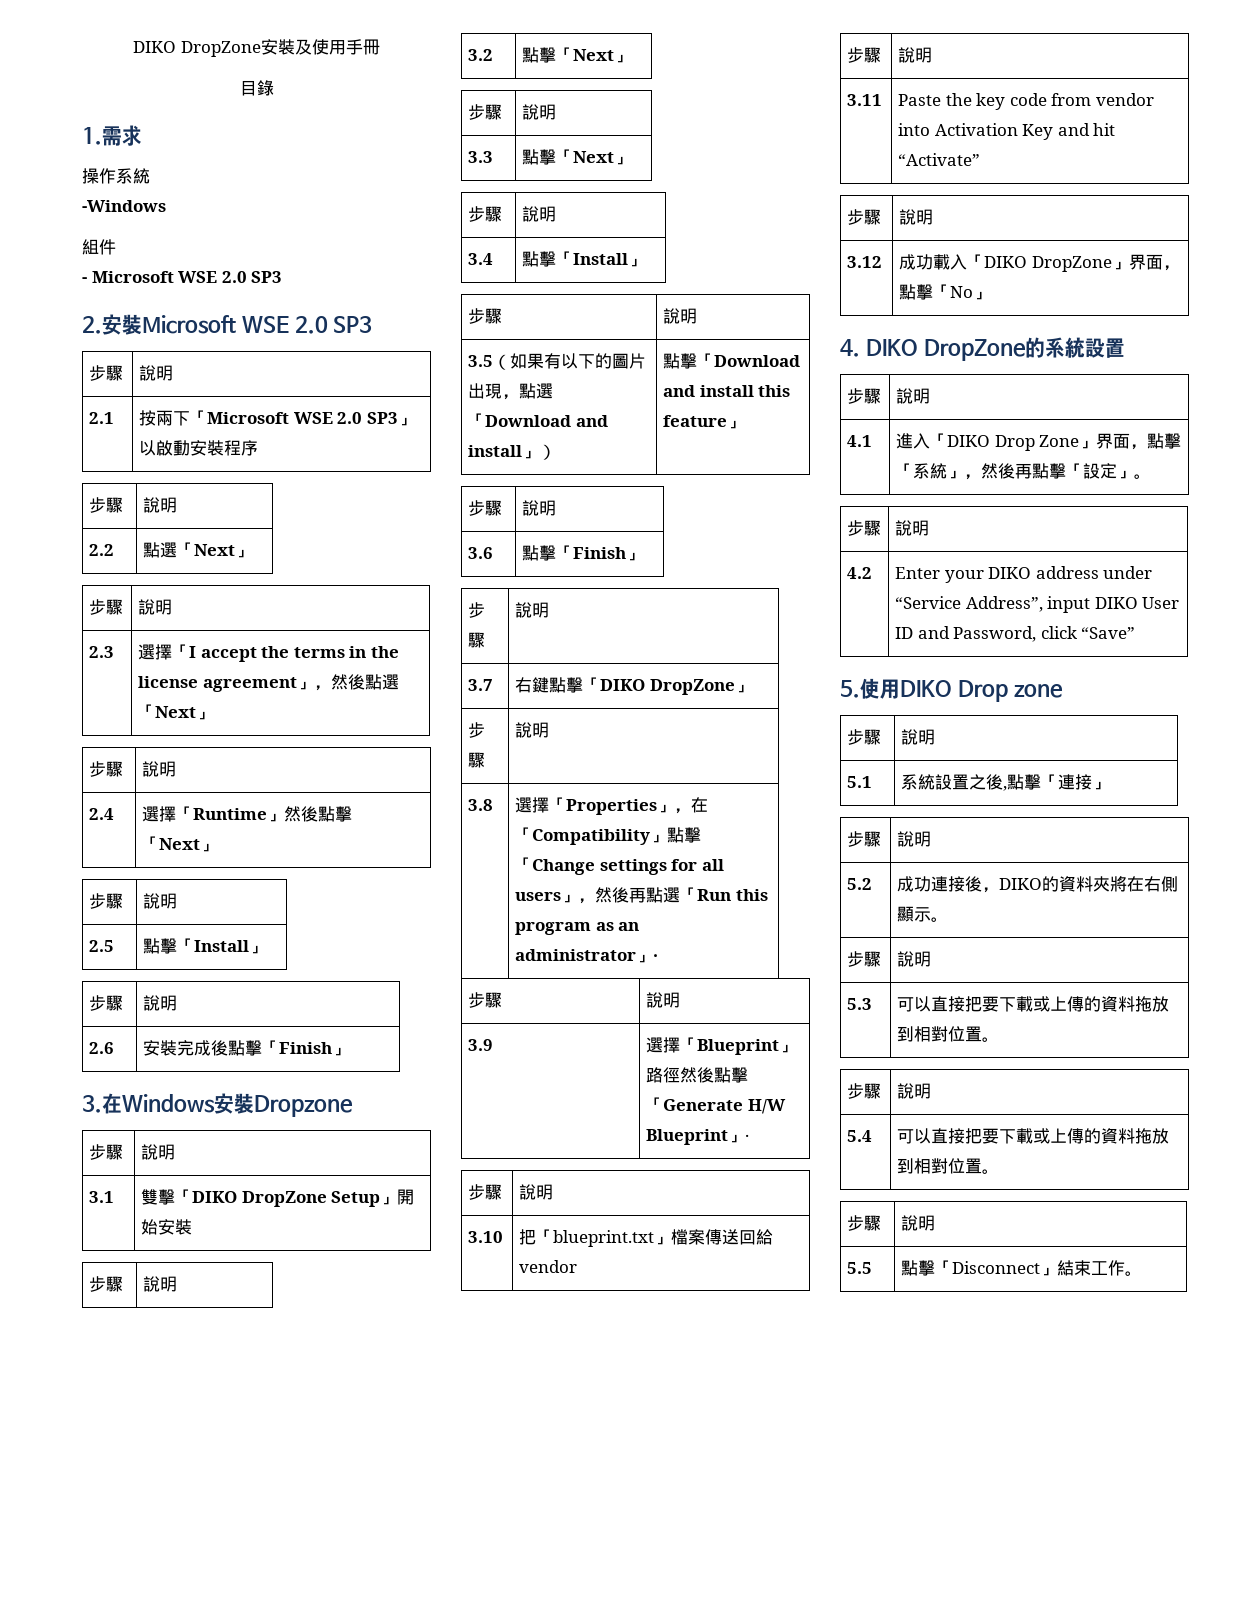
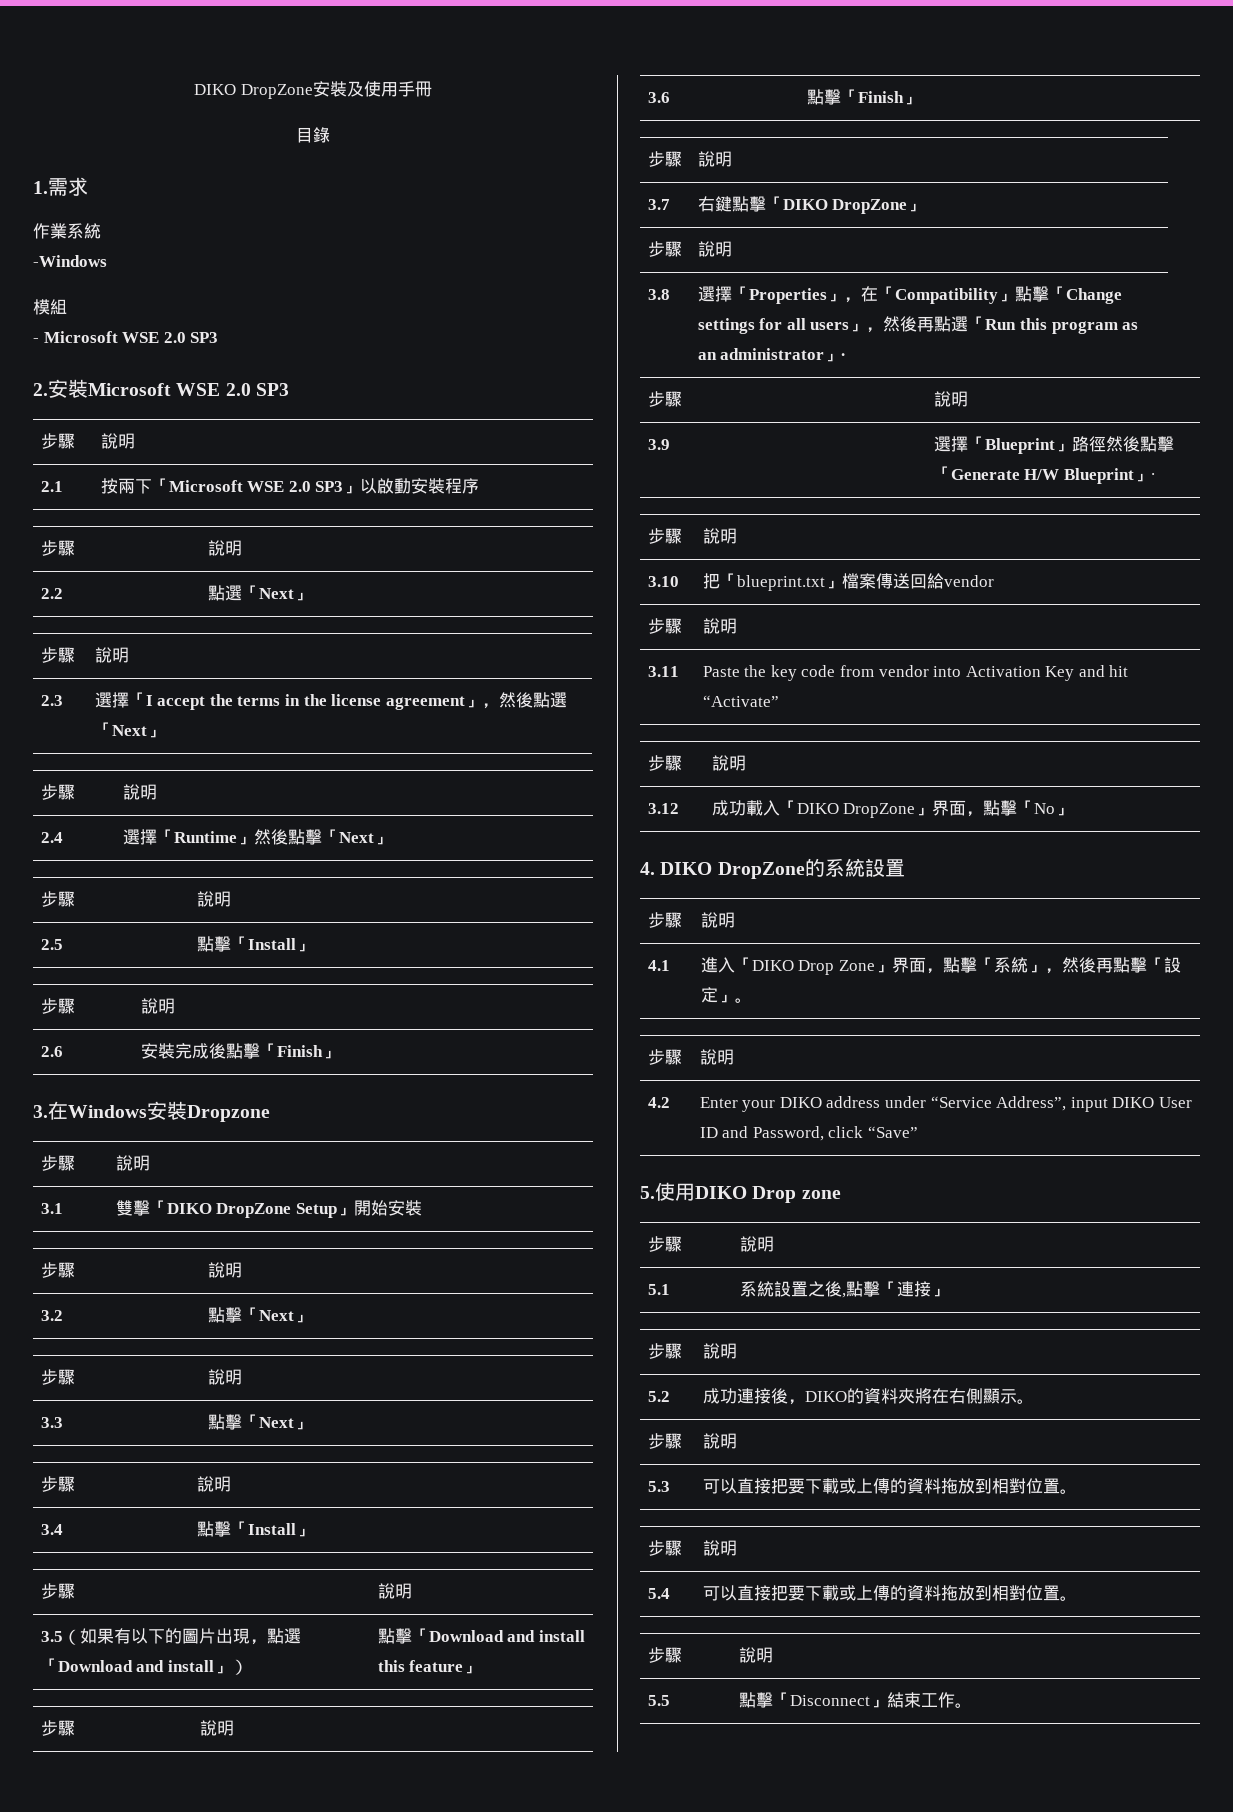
[82,168,116,184] 操作 -> [33,223,67,239] 作業
(166, 206) none -> [33,299,50,315] 模
[99,239,116,255] 件 -> (67, 307) none

